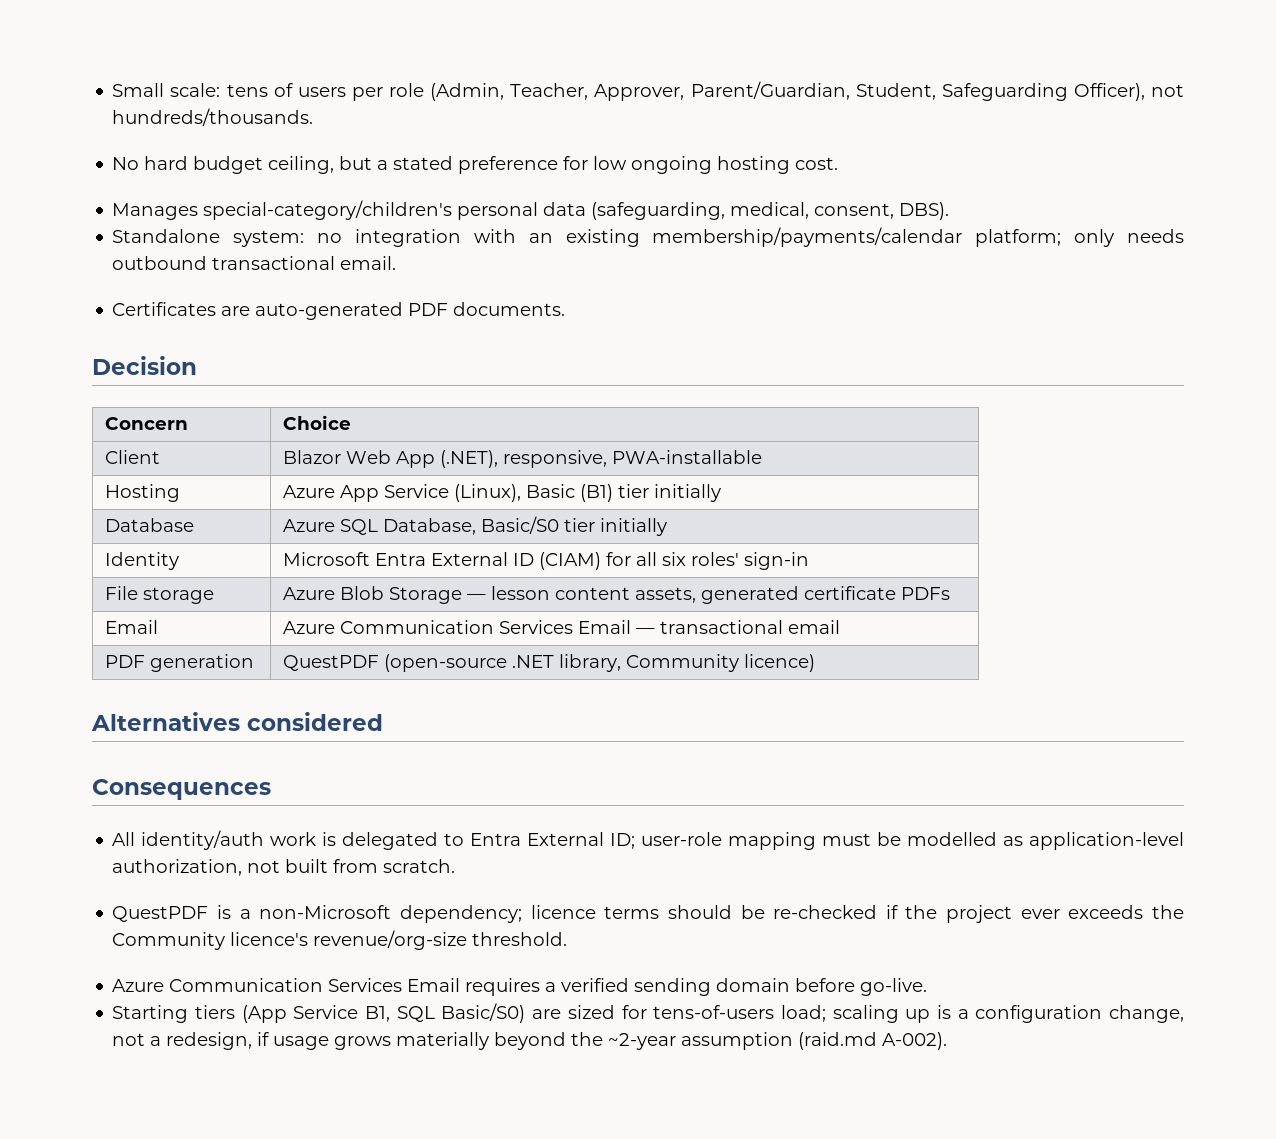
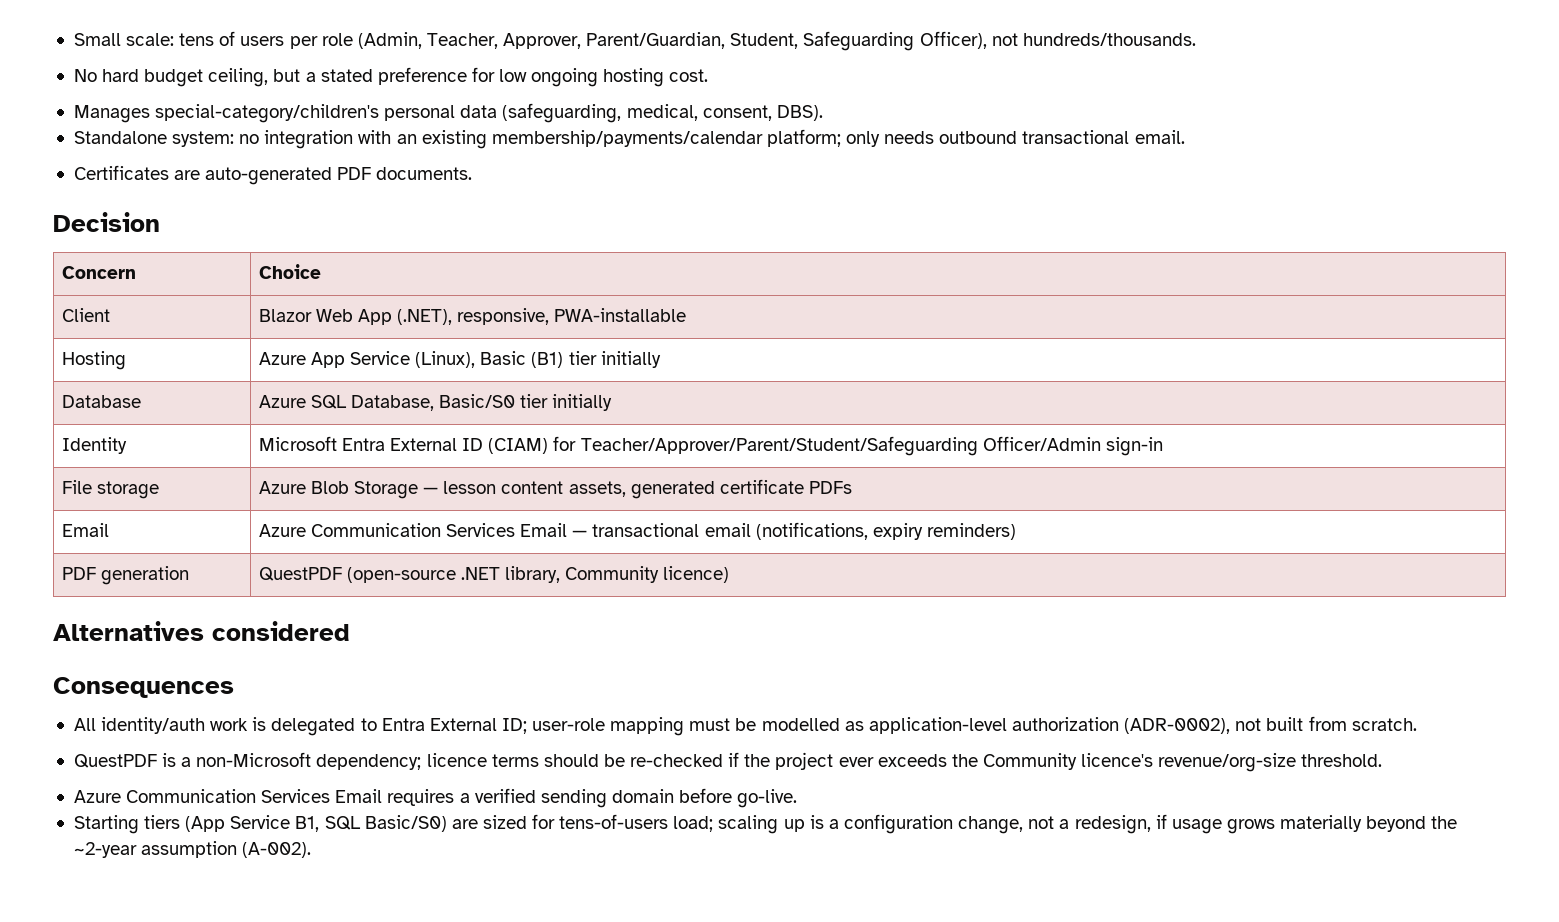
[636,552,740,566] all six roles' -> [580,436,1101,456] Teacher/Approver/Parent/Student/Safeguarding Officer/Admin
(841, 627) none -> [755,522,1016,540] (notifications, expiry reminders)
[112,859,243,876] authorization, -> [1011,717,1231,734] authorization (ADR-0002),
[798,1032,948,1050] (raid.md A-002). -> [242,842,312,858] (A-002).

